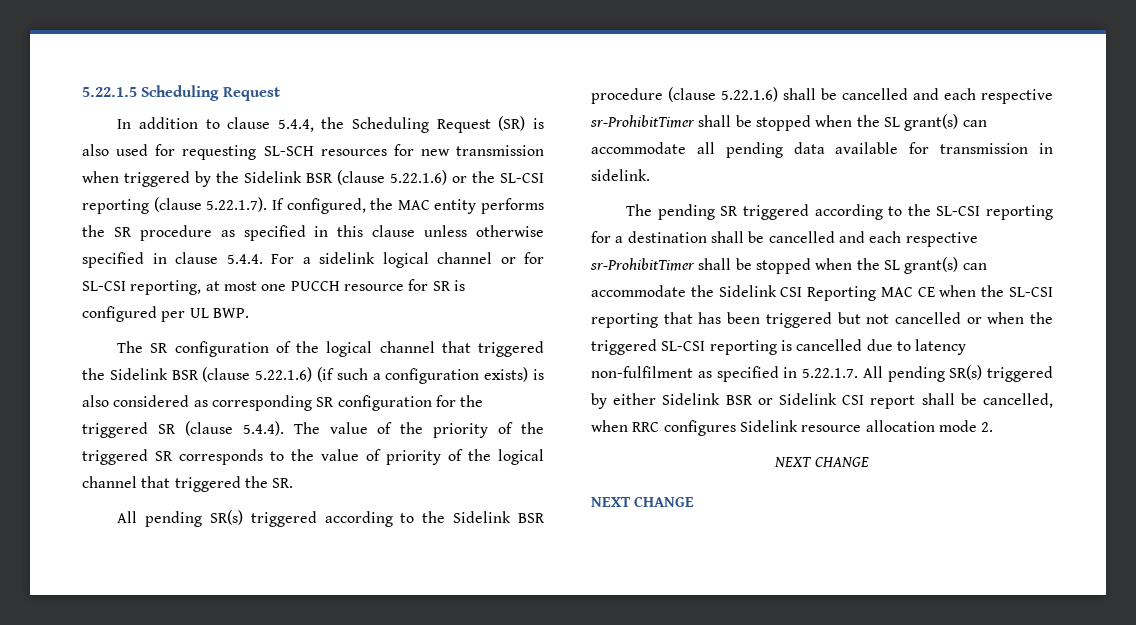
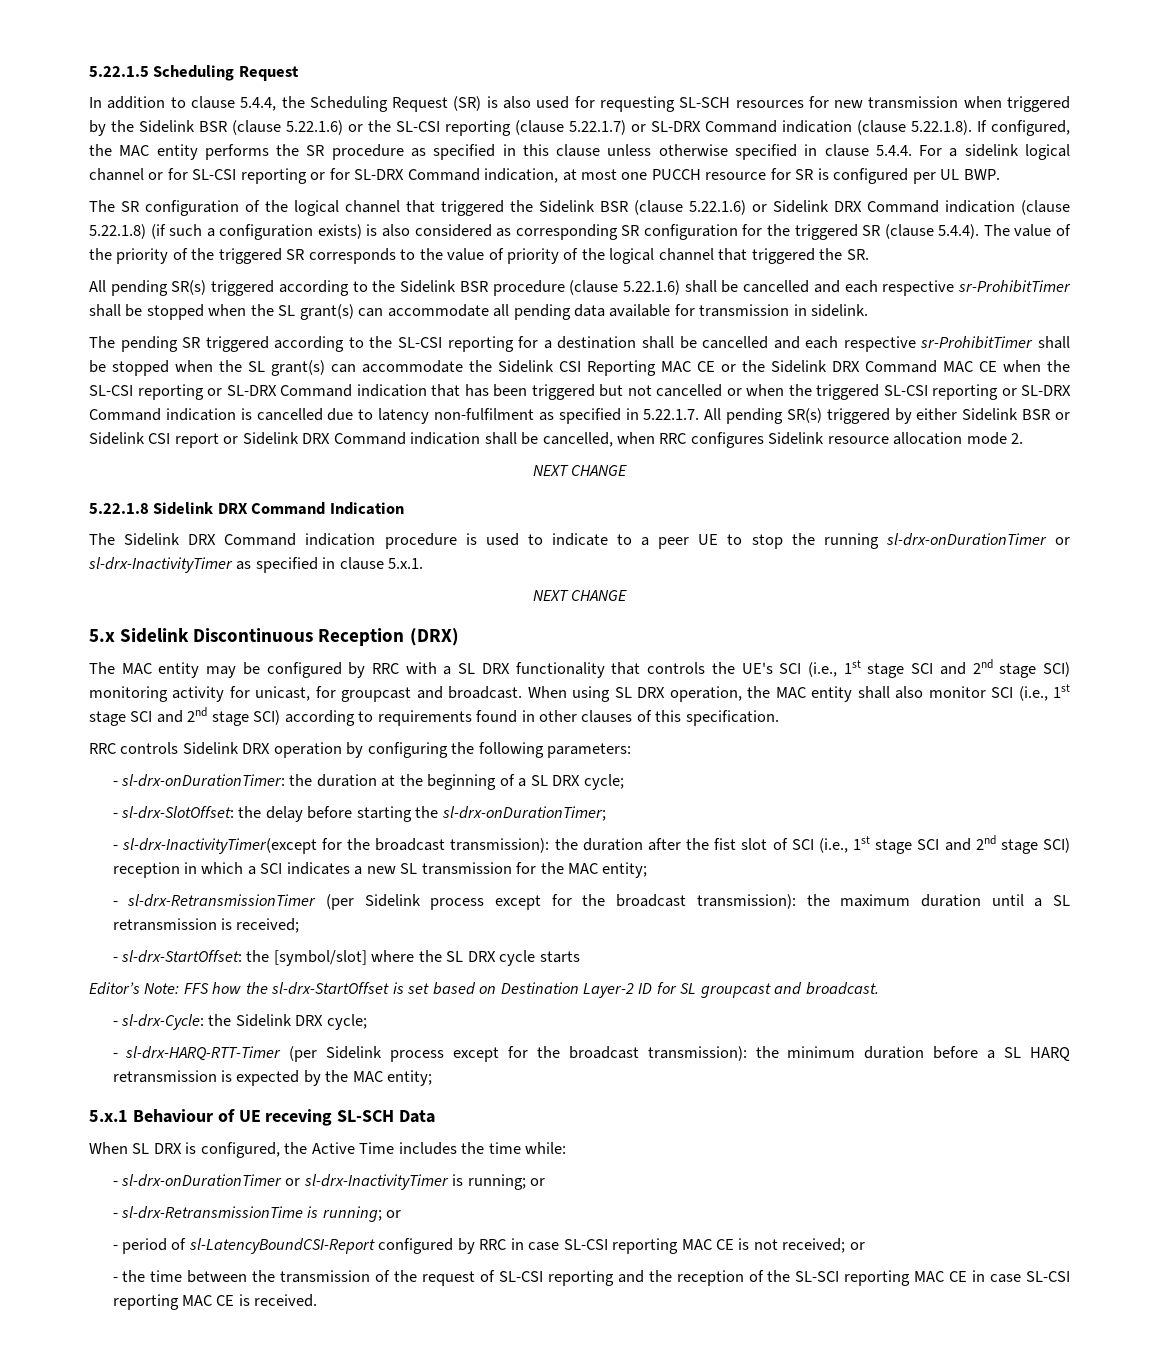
[206,197,268,212] 5.22.1.7). -> [569,120,972,135] 5.22.1.7) or SL-DRX Command indication (clause 5.22.1.8).
[130,280,202,295] reporting, -> [240,168,559,184] reporting or for SL-DRX Command indication,
(313, 374) none -> [752,200,1070,215] [89,224,146,239] or Sidelink DRX Command indication (clause 5.22.1.8)
[939,285,1053,297] [591,313,658,328] when the SL-CSI reporting -> [721,360,1070,373] [89,384,427,400] or the Sidelink DRX Command MAC CE when the SL-CSI reporting or SL-DRX Command indication
(777, 347) none -> [1001,385,1071,396] [89,408,236,421] or SL-DRX Command indication
(916, 402) none -> [223,432,481,445] or Sidelink DRX Command indication
[591,496,695,507] NEXT CHANGE -> [89,502,404,515] [89,533,1070,549] [88,557,424,573] [532,590,628,601] [89,628,459,646] [89,659,1071,678] [89,684,1070,702] [89,707,779,726] [89,742,632,758] [112,774,624,790] [112,806,606,822] [112,835,1071,854] [112,862,648,878] [112,894,1071,910] [112,918,300,933] [112,950,580,966] [89,982,879,998] [112,1014,367,1030] [112,1046,1070,1062] [112,1070,433,1086] [89,1109,436,1126] [89,1142,567,1158] [112,1174,546,1190] [112,1206,402,1222] [112,1238,865,1254] [112,1270,1071,1286] [112,1294,318,1310] 5.22.1.8 Sidelink DRX Command Indication // The Sidelink DRX Command indication procedure is used to indicate to a peer UE to stop the running sl-drx-onDurationTimer or sl-drx-InactivityTimer as specified in clause 5.x.1. // NEXT CHANGE // 5.x Sidelink Discontinuous Reception (DRX) // The MAC entity may be configured by RRC with a SL DRX functionality that controls the UE's SCI (i.e., 1st stage SCI and 2nd stage SCI) monitoring activity for unicast, for groupcast and broadcast. When using SL DRX operation, the MAC entity shall also monitor SCI (i.e., 1st stage SCI and 2nd stage SCI) according to requirements found in other clauses of this specification. // RRC controls Sidelink DRX operation by configuring the following parameters: // - sl-drx-onDurationTimer: the duration at the beginning of a SL DRX cycle; // - sl-drx-SlotOffset: the delay before starting the sl-drx-onDurationTimer; // - sl-drx-InactivityTimer(except for the broadcast transmission): the duration after the fist slot of SCI (i.e., 1st stage SCI and 2nd stage SCI) reception in which a SCI indicates a new SL transmission for the MAC entity; // - sl-drx-RetransmissionTimer (per Sidelink process except for the broadcast transmission): the maximum duration until a SL retransmission is received; // - sl-drx-StartOffset: the [symbol/slot] where the SL DRX cycle starts // Editor’s Note: FFS how the sl-drx-StartOffset is set based on Destination Layer-2 ID for SL groupcast and broadcast. // - sl-drx-Cycle: the Sidelink DRX cycle; // - sl-drx-HARQ-RTT-Timer (per Sidelink process except for the broadcast transmission): the minimum duration before a SL HARQ retransmission is expected by the MAC entity; // 5.x.1 Behaviour of UE receving SL-SCH Data // When SL DRX is configured, the Active Time includes the time while: // - sl-drx-onDurationTimer or sl-drx-InactivityTimer is running; or // - sl-drx-RetransmissionTime is running; or // - period of sl-LatencyBoundCSI-Report configured by RRC in case SL-CSI reporting MAC CE is not received; or // - the time between the transmission of the request of SL-CSI reporting and the reception of the SL-SCI reporting MAC CE in case SL-CSI reporting MAC CE is received.

